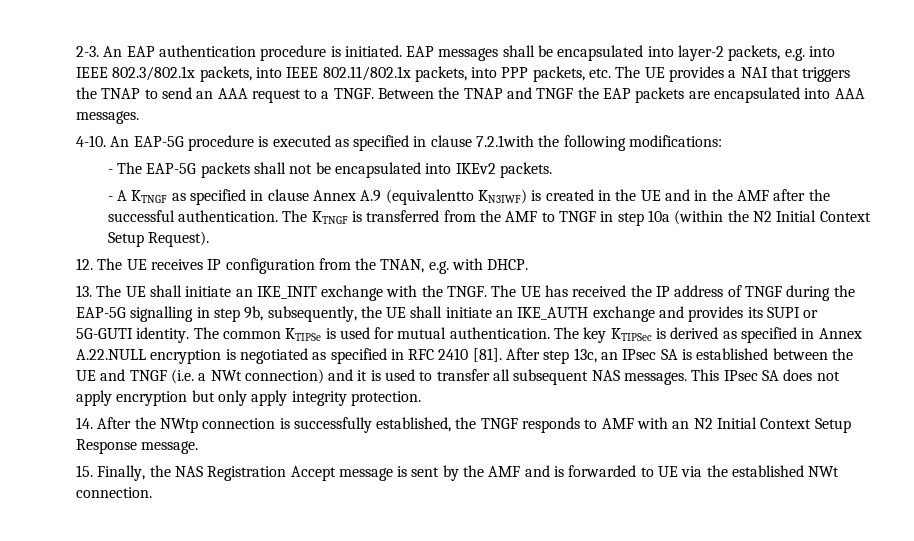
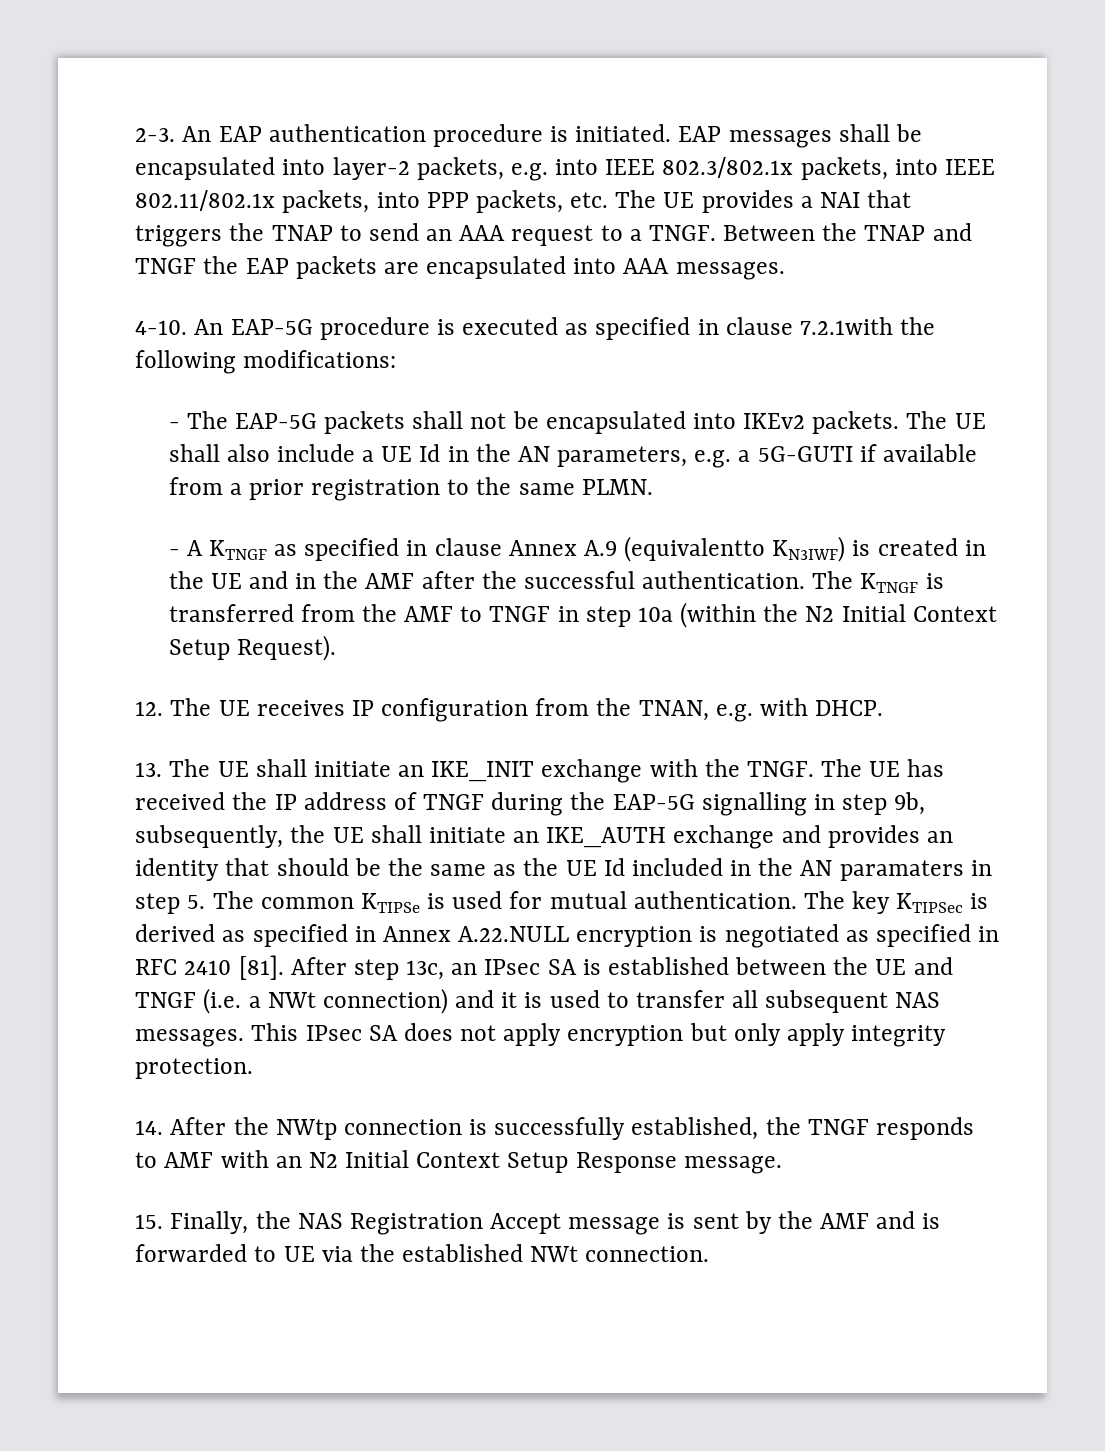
(553, 170) none -> [906,411,986,429] [168,444,977,468] [168,477,653,501] The UE shall also include a UE Id in the AN parameters, e.g. a 5G-GUTI if available from a prior registration to the same PLMN.
[747,307,819,318] [75,327,190,343] its SUPI or 5G-GUTI identity. -> [926,831,953,843] [135,858,992,881] [135,893,206,914] an identity that should be the same as the UE Id included in the AN paramaters in step 5.

